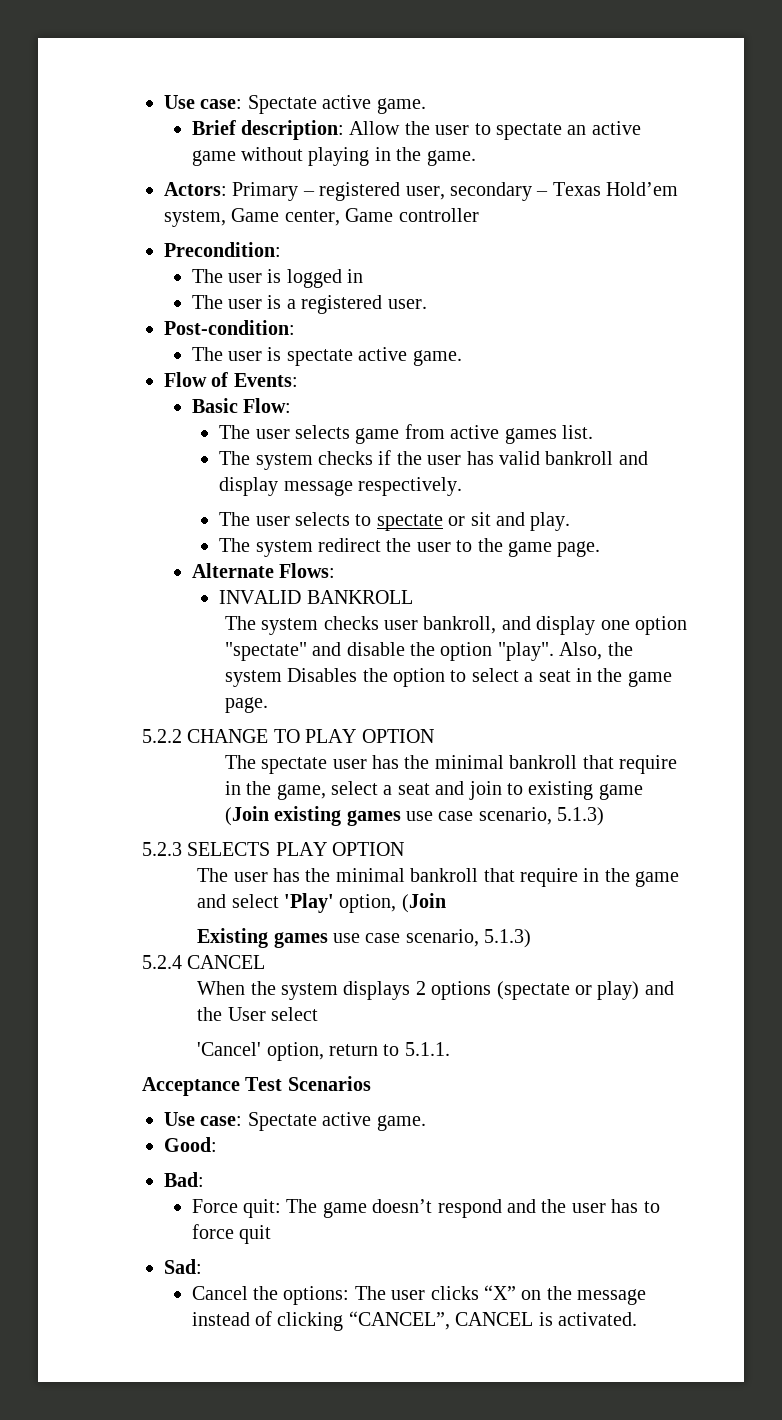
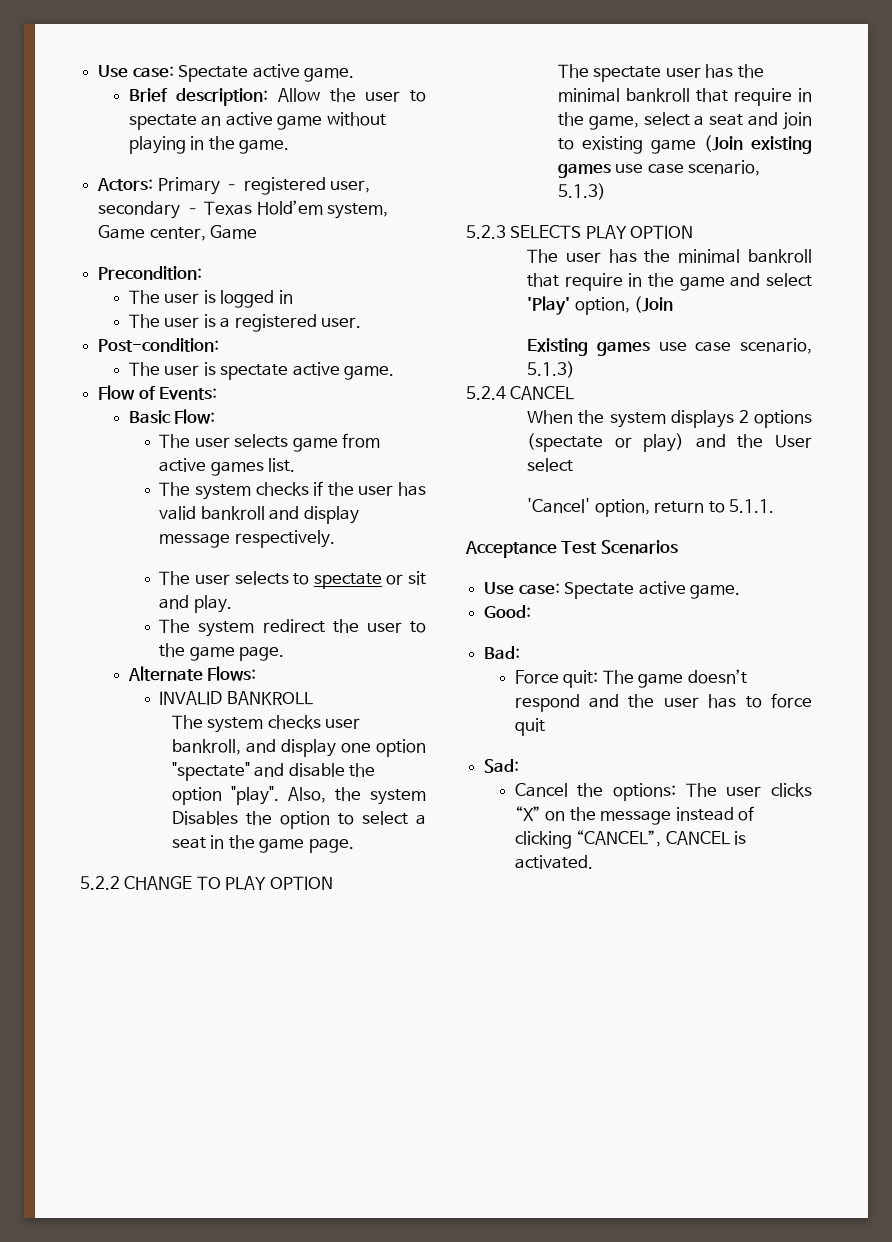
[398,208,479,222] controller -> (258, 232) none

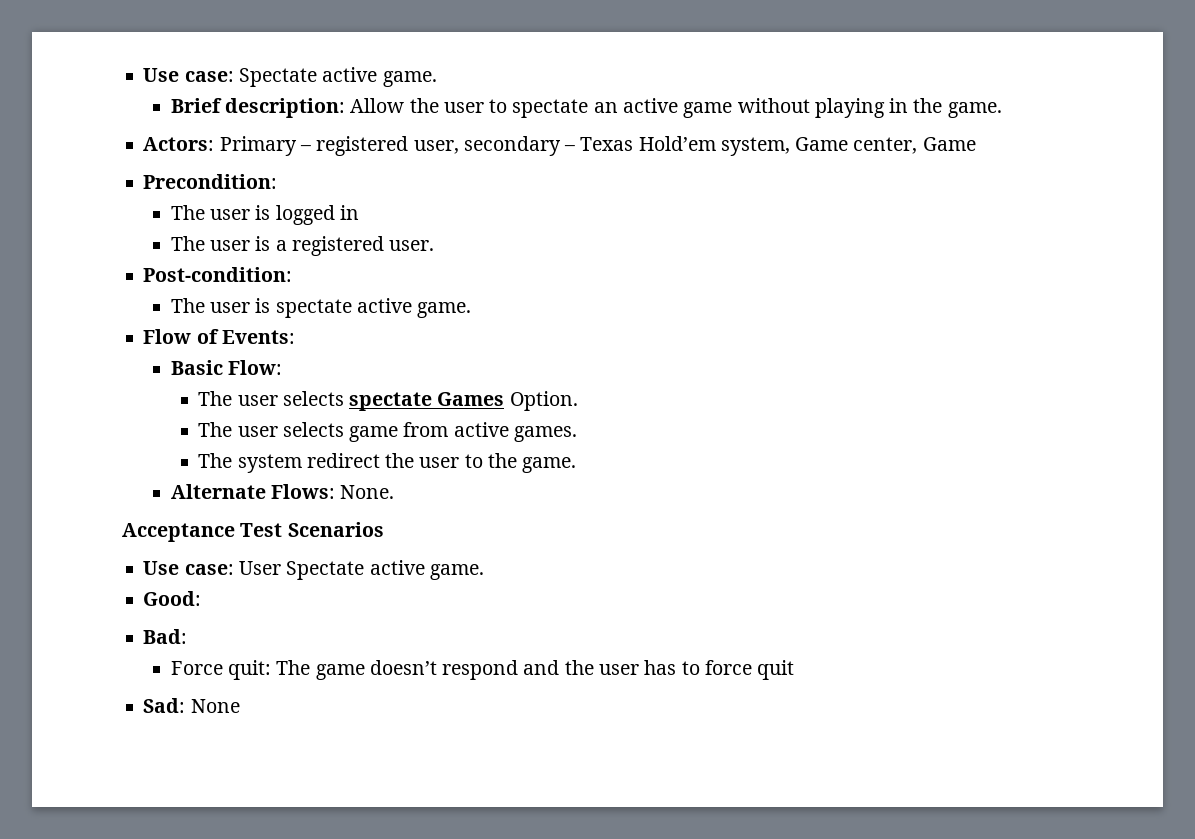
[292,433,381,452] [159,458,296,476] [159,481,426,500] [159,506,359,524] [159,530,335,548] [159,571,426,589] [159,595,232,613] game from active games list. // The system checks if the user has valid bankroll and display message respectively. // The user selects to spectate or sit and play. -> [349,391,578,411] [198,422,577,442] spectate Games Option. // The user selects game from active games.
[189,646,285,661] game page. -> [522,457,577,473] game.
[159,691,313,705] [171,715,361,733] [171,739,427,757] [171,762,376,781] [171,786,427,805] [171,811,426,829] [171,835,354,853] [80,876,333,890] [557,64,764,82] [557,88,812,106] [557,112,812,130] [557,135,812,154] [557,160,761,178] [557,183,606,200] [466,225,694,239] [527,249,813,263] [527,273,812,291] [527,296,674,315] [527,338,812,356] [527,361,576,378] [466,386,575,400] [527,410,812,428] [527,433,812,452] [527,458,574,472] [527,498,775,517] // INVALID BANKROLL // The system checks user bankroll, and display one option "spectate" and disable the option "play". Also, the system Disables the option to select a seat in the game page. // 5.2.2 CHANGE TO PLAY OPTION // The spectate user has the minimal bankroll that require in the game, select a seat and join to existing game (Join existing games use case scenario, 5.1.3) // 5.2.3 SELECTS PLAY OPTION // The user has the minimal bankroll that require in the game and select 'Play' option, (Join // Existing games use case scenario, 5.1.3) // 5.2.4 CANCEL // When the system displays 2 options (spectate or play) and the User select // 'Cancel' option, return to 5.1.1. -> [340,485,395,499] None.
(560, 589) none -> [238,561,281,575] User
[484,759,520,773] [514,783,812,801] [514,806,755,825] [514,830,747,849] [514,855,593,869] Sad: // Cancel the options: The user clicks “X” on the message instead of clicking “CANCEL”, CANCEL is activated. -> [143,698,240,713] Sad: None

